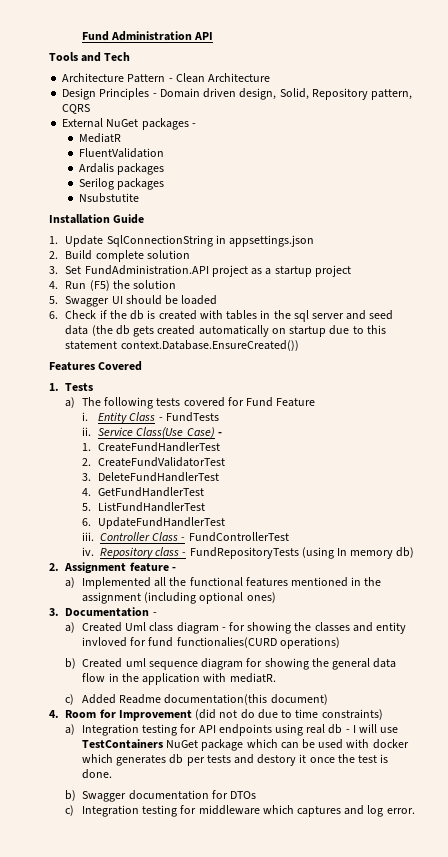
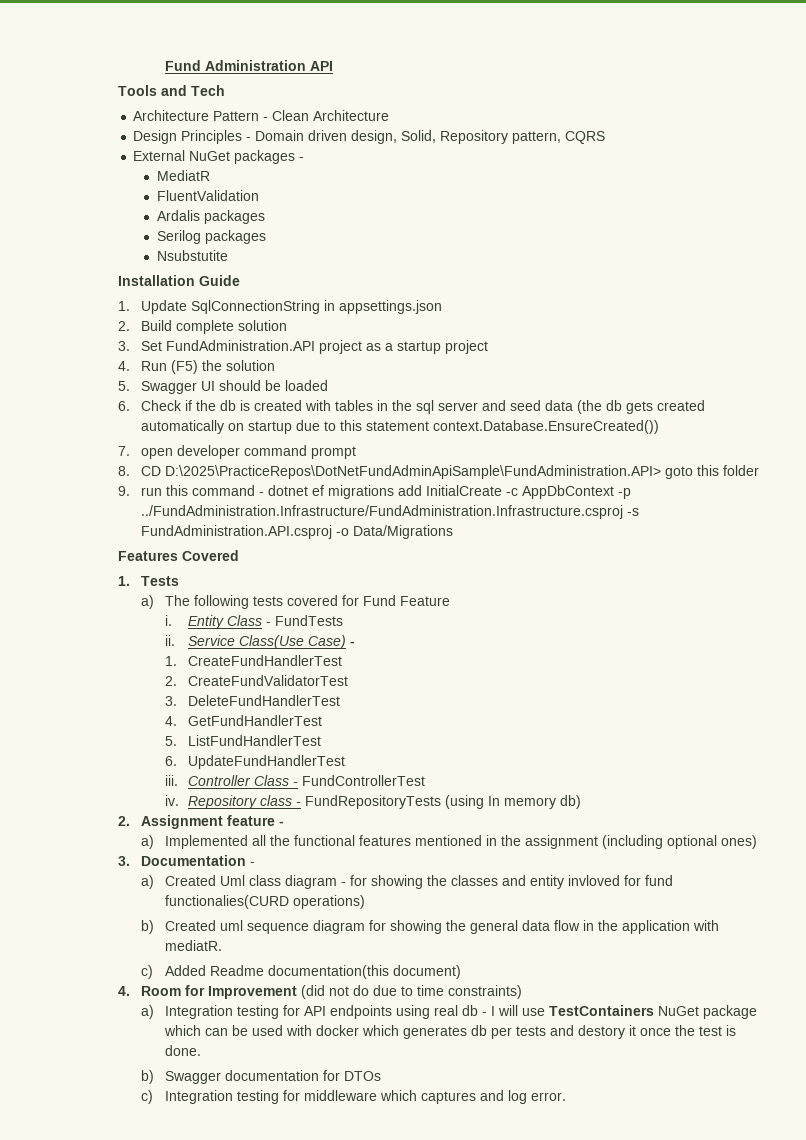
(299, 345) none -> [117,445,357,459] [117,465,760,479] [117,485,632,499] [141,505,640,519] [141,525,454,539] // 7. open developer command prompt // 8. CD D:\2025\PracticeRepos\DotNetFundAdminApiSample\FundAdministration.API> goto this folder // 9. run this command - dotnet ef migrations add InitialCreate -c AppDbContext -p ../FundAdministration.Infrastructure/FundAdministration.Infrastructure.csproj -s FundAdministration.API.csproj -o Data/Migrations

